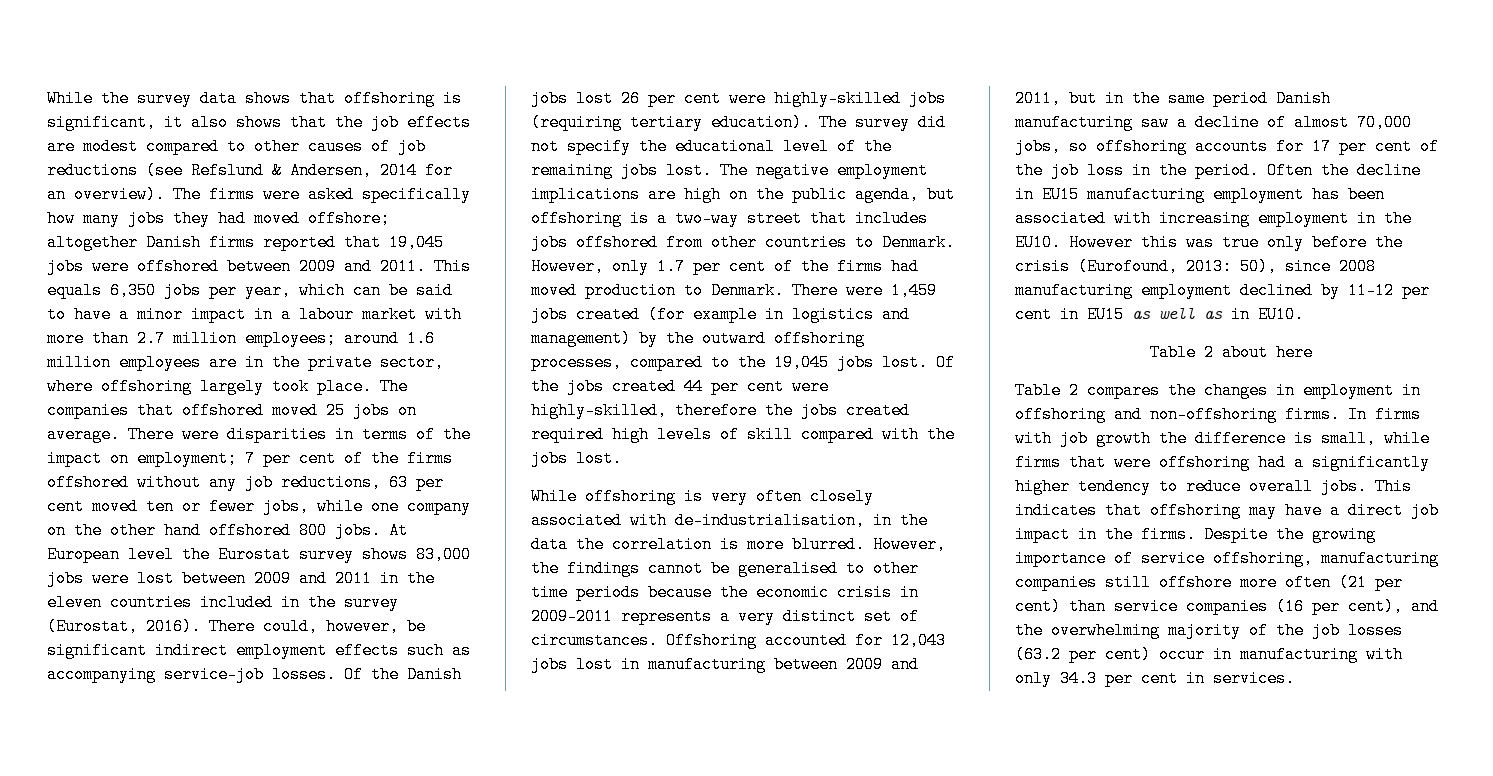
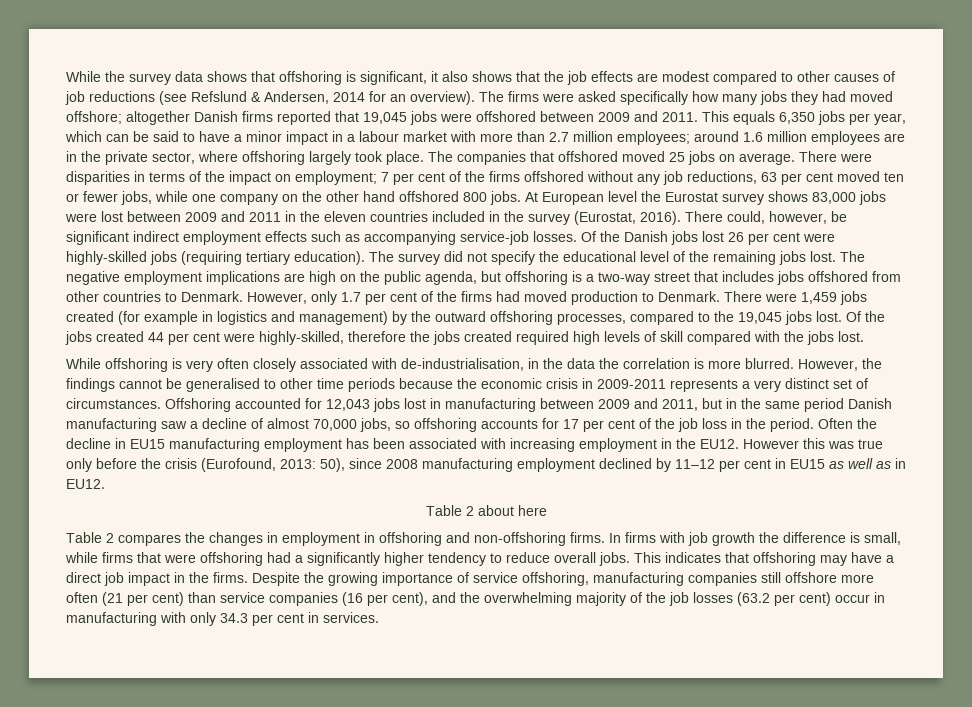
[1015,234,1061,251] EU10. -> [700,439,739,449] EU12.
[1258,306,1304,323] EU10. -> [66,479,105,489] EU12.

